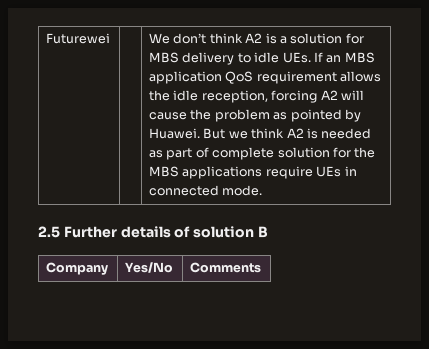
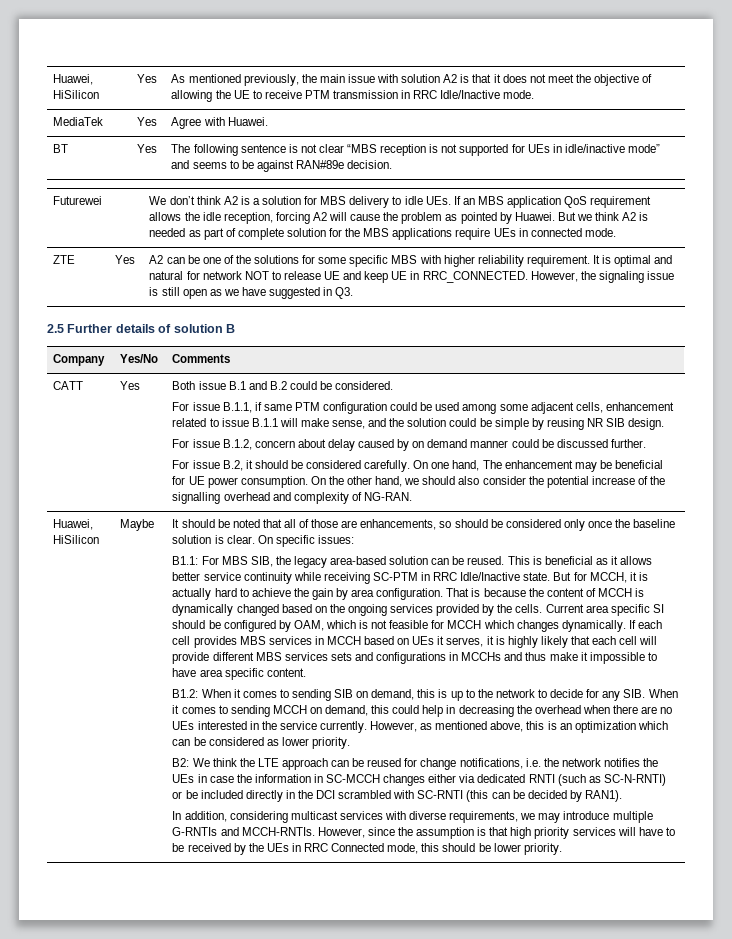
(46, 38) none -> [53,74,94,85] [53,90,100,99] [137,74,158,83] [171,74,653,86] [171,90,535,102] [53,117,104,126] [137,117,158,126] [171,117,268,129] [53,144,69,153] [137,144,158,153] [171,144,660,156] [171,160,393,172] Huawei, HiSilicon | Yes | As mentioned previously, the main issue with solution A2 is that it does not meet the objective of allowing the UE to receive PTM transmission in RRC Idle/Inactive mode. // MediaTek | Yes | Agree with Huawei. // BT | Yes | The following sentence is not clear “MBS reception is not supported for UEs in idle/inactive mode” and seems to be against RAN#89e decision. //
(263, 190) none -> [53,255,76,264] [115,255,136,264] [149,255,673,267] [149,271,674,283] [149,287,354,299] // ZTE | Yes | A2 can be one of the solutions for some specific MBS with higher reliability requirement. It is optimal and natural for network NOT to release UE and keep UE in RRC_CONNECTED. However, the signaling issue is still open as we have suggested in Q3.
(262, 267) none -> [53,381,84,390] [120,381,141,390] [172,381,394,390] [172,402,674,414] [172,418,665,430] [172,439,646,451] [172,460,663,472] [172,476,666,488] [172,492,412,504] [53,519,94,530] [53,535,100,544] [120,519,155,531] [172,519,676,531] [172,535,354,547] [172,556,653,568] [172,572,648,584] [172,588,645,600] [172,604,664,616] [172,620,662,632] [172,636,658,648] [172,652,657,664] [172,668,306,680] [172,689,678,701] [172,705,673,717] [172,721,668,733] [172,737,350,749] [172,758,659,770] [172,774,666,786] [172,790,622,802] [172,811,653,823] [172,827,675,839] [172,843,562,855] // CATT | Yes | Both issue B.1 and B.2 could be considered. // For issue B.1.1, if same PTM configuration could be used among some adjacent cells, enhancement related to issue B.1.1 will make sense, and the solution could be simple by reusing NR SIB design. // For issue B.1.2, concern about delay caused by on demand manner could be discussed further. // For issue B.2, it should be considered carefully. On one hand, The enhancement may be beneficial for UE power consumption. On the other hand, we should also consider the potential increase of the signalling overhead and complexity of NG-RAN. // Huawei, HiSilicon | Maybe | It should be noted that all of those are enhancements, so should be considered only once the baseline solution is clear. On specific issues: // B1.1: For MBS SIB, the legacy area-based solution can be reused. This is beneficial as it allows better service continuity while receiving SC-PTM in RRC Idle/Inactive state. But for MCCH, it is actually hard to achieve the gain by area configuration. That is because the content of MCCH is dynamically changed based on the ongoing services provided by the cells. Current area specific SI should be configured by OAM, which is not feasible for MCCH which changes dynamically. If each cell provides MBS services in MCCH based on UEs it serves, it is highly likely that each cell will provide different MBS services sets and configurations in MCCHs and thus make it impossible to have area specific content. // B1.2: When it comes to sending SIB on demand, this is up to the network to decide for any SIB. When it comes to sending MCCH on demand, this could help in decreasing the overhead when there are no UEs interested in the service currently. However, as mentioned above, this is an optimization which can be considered as lower priority. // B2: We think the LTE approach can be reused for change notifications, i.e. the network notifies the UEs in case the information in SC-MCCH changes either via dedicated RNTI (such as SC-N-RNTI) or be included directly in the DCI scrambled with SC-RNTI (this can be decided by RAN1). // In addition, considering multicast services with diverse requirements, we may introduce multiple G-RNTIs and MCCH-RNTIs. However, since the assumption is that high priority services will have to be received by the UEs in RRC Connected mode, this should be lower priority.

